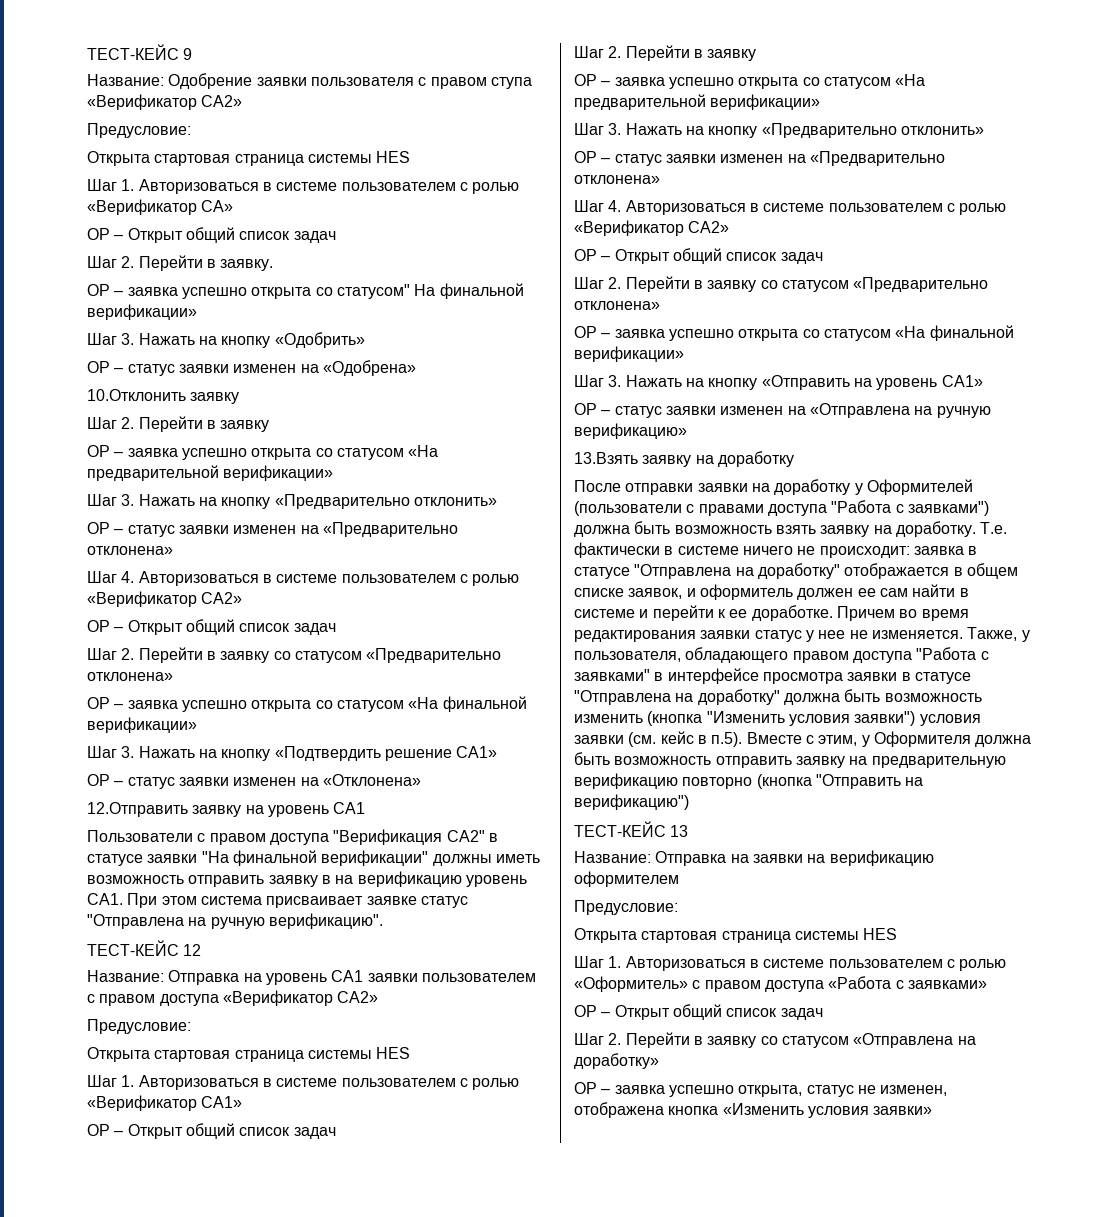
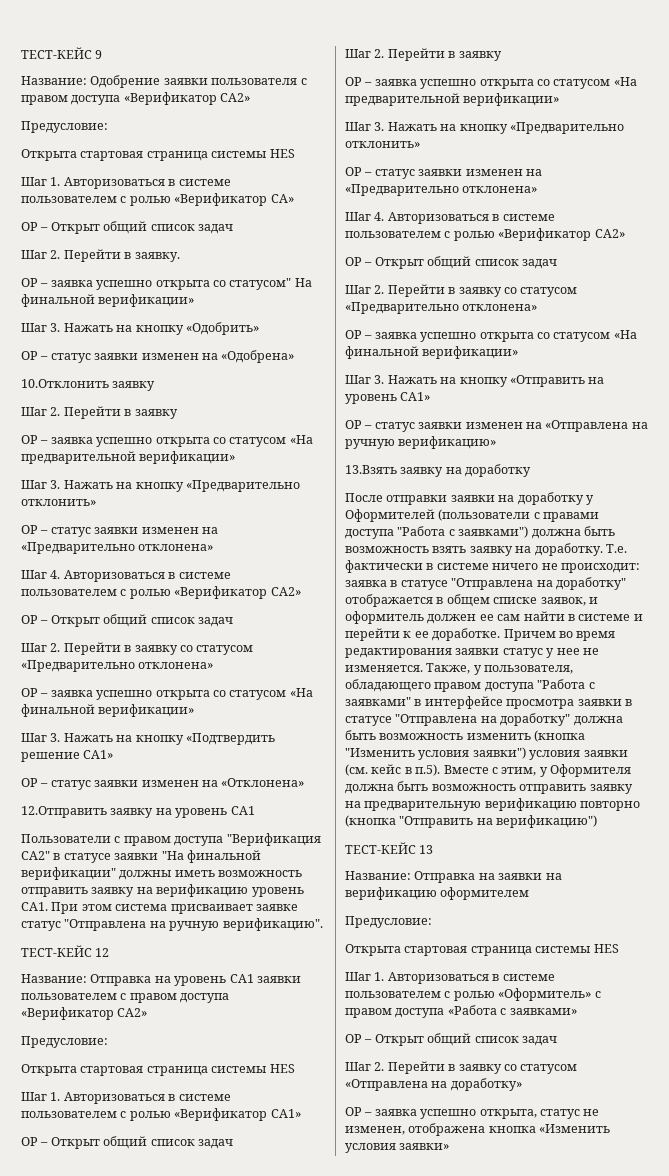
[490,77,532,89] ступа -> [71,95,121,105] доступа
[321,875,331,884] в -> (135, 892) none

